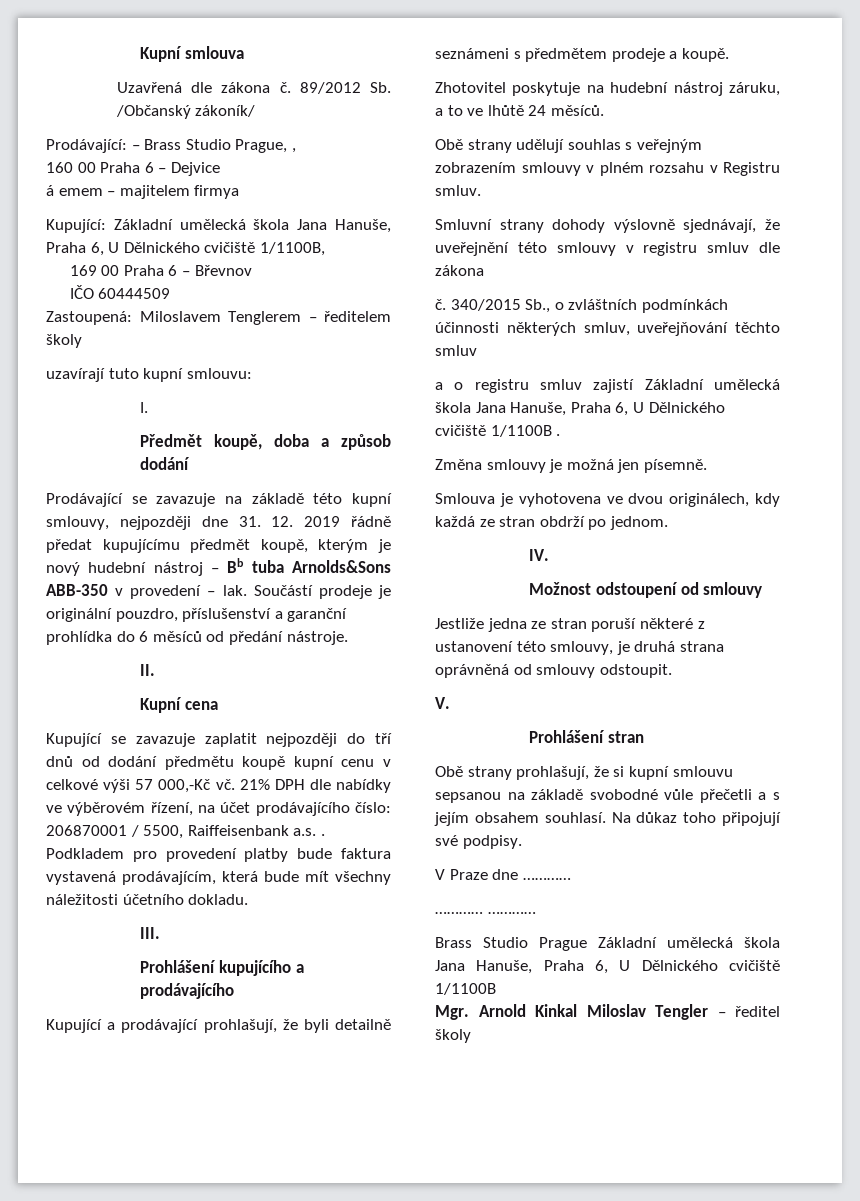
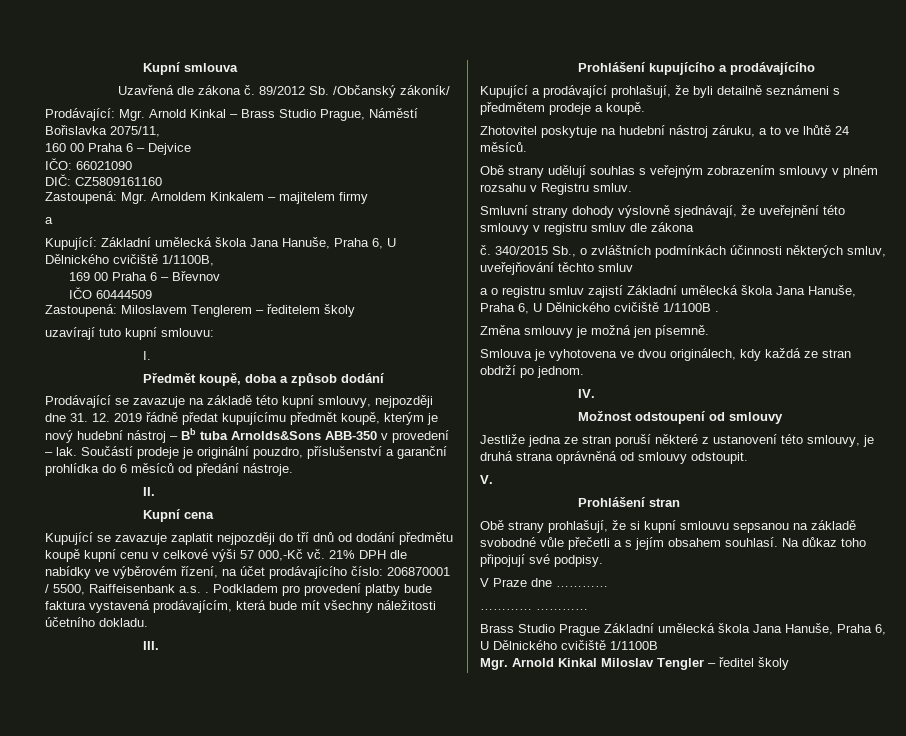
(127, 146) none -> [119,109,226,121] Mgr. Arnold Kinkal
[291,148,296,153] , -> [369,108,418,118] [45,125,160,137] Náměstí Bořislavka 2075/11,
[46,185,240,199] á emem – majitelem firmya -> [45,158,132,170] [45,174,162,186] [45,191,368,204] [45,217,53,224] IČO: 66021090 // DIČ: CZ5809161160 // Zastoupená: Mgr. Arnoldem Kinkalem – majitelem firmy // a

